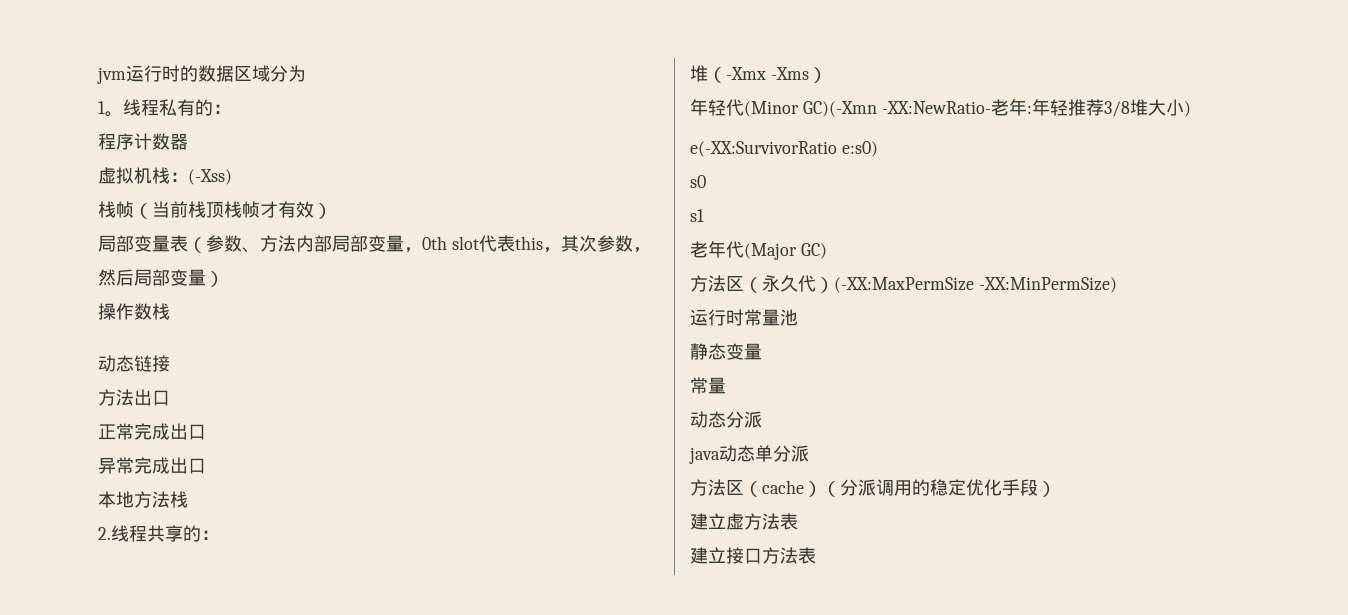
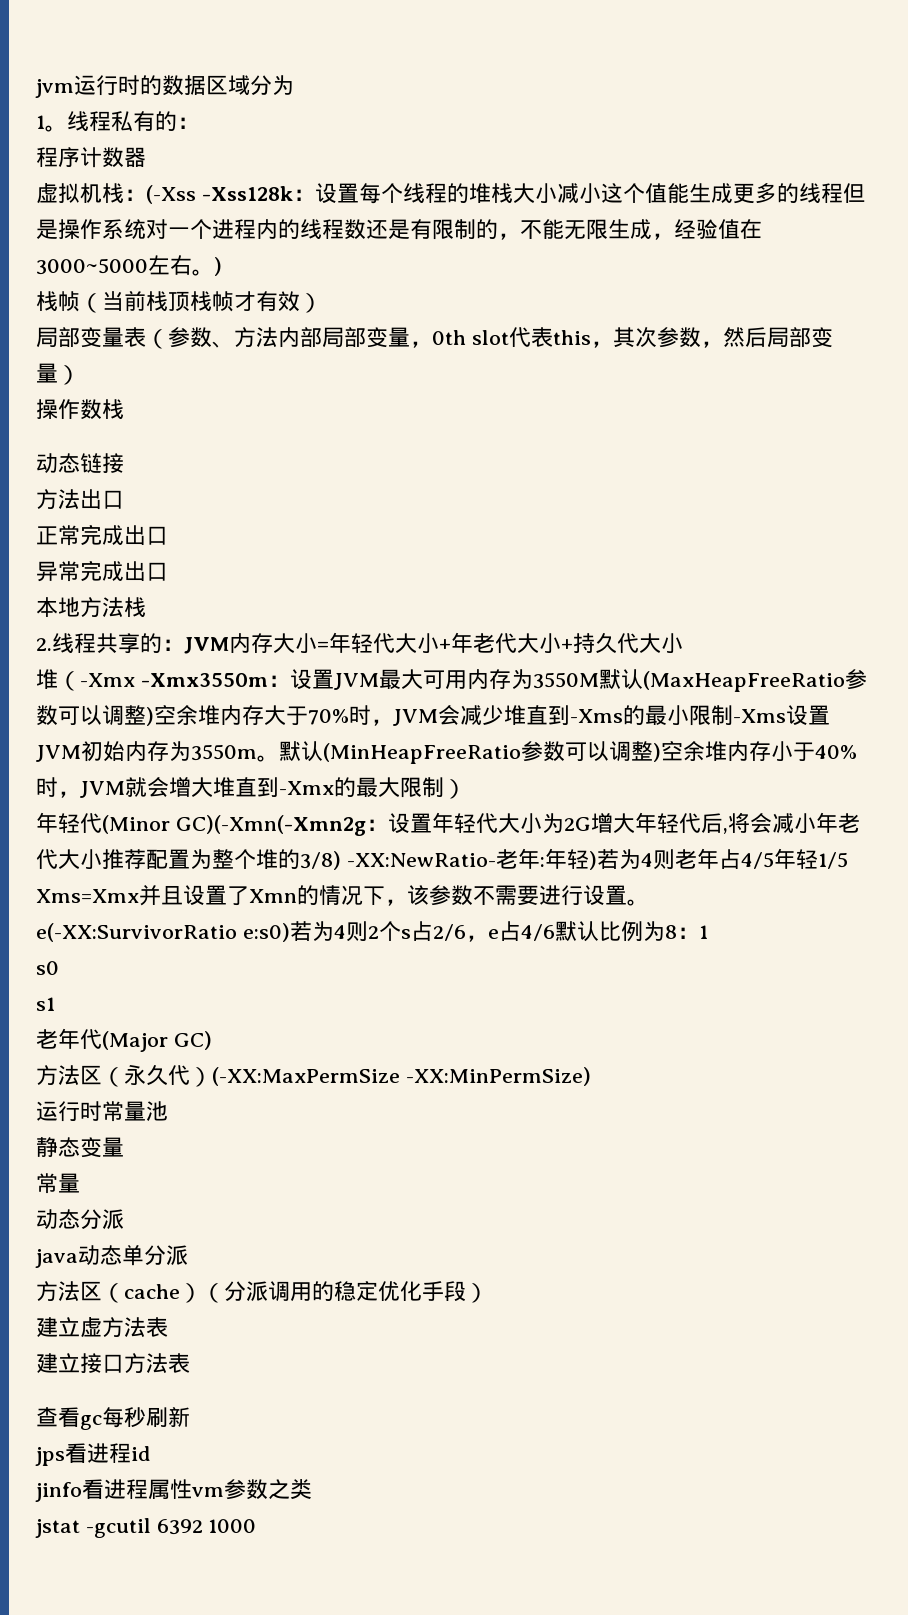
[188,169,232,185] (-Xss) -> [146,183,865,204] [36,219,762,240] [36,255,222,276] (-Xss -Xss128k：设置每个线程的堆栈大小减小这个值能生成更多的线程但是操作系统对一个进程内的线程数还是有限制的，不能无限生成，经验值在3000~5000左右。)
[690,65,827,83] [690,99,1191,117] [690,141,878,157] // 堆（-Xmx -Xms） // 年轻代(Minor GC)(-Xmn -XX:NewRatio-老年:年轻推荐3/8堆大小) // e(-XX:SurvivorRatio e:s0) -> [184,632,683,654] [36,669,867,692] [36,705,830,726] [36,741,857,764] [36,777,466,799] [36,812,860,836] [36,848,848,870] [36,885,649,906] [36,921,708,942] JVM内存大小=年轻代大小+年老代大小+持久代大小 // 堆（-Xmx -Xmx3550m：设置JVM最大可用内存为3550M默认(MaxHeapFreeRatio参数可以调整)空余堆内存大于70%时，JVM会减少堆直到-Xms的最小限制-Xms设置JVM初始内存为3550m。默认(MinHeapFreeRatio参数可以调整)空余堆内存小于40%时，JVM就会增大堆直到-Xmx的最大限制） // 年轻代(Minor GC)(-Xmn(-Xmn2g：设置年轻代大小为2G增大年轻代后,将会减小年老代大小推荐配置为整个堆的3/8) -XX:NewRatio-老年:年轻)若为4则老年占4/5年轻1/5 Xms=Xmx并且设置了Xmn的情况下，该参数不需要进行设置。 // e(-XX:SurvivorRatio e:s0)若为4则2个s占2/6，e占4/6默认比例为8：1
(816, 555) none -> [36,1407,190,1430] [35,1443,151,1466] [35,1479,312,1502] [35,1518,257,1538] // 查看gc每秒刷新 // jps看进程id // jinfo看进程属性vm参数之类 // jstat -gcutil 6392 1000

